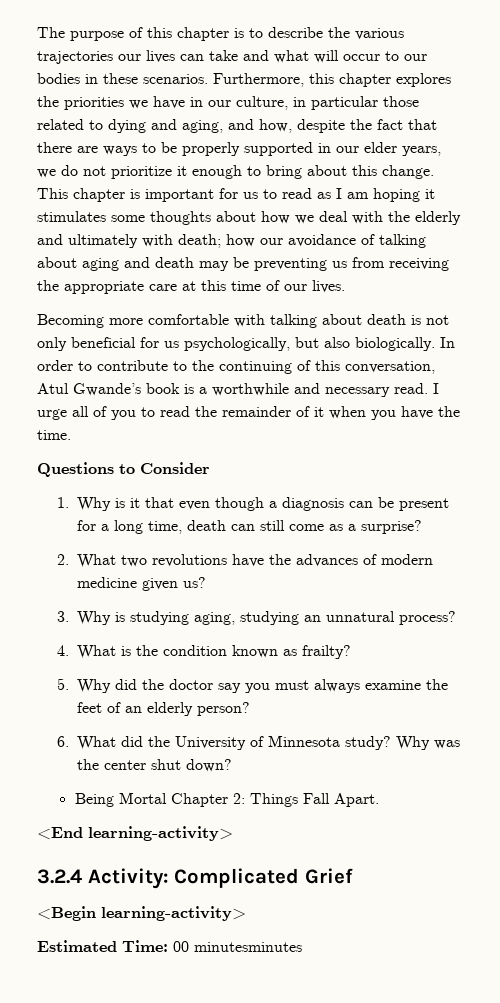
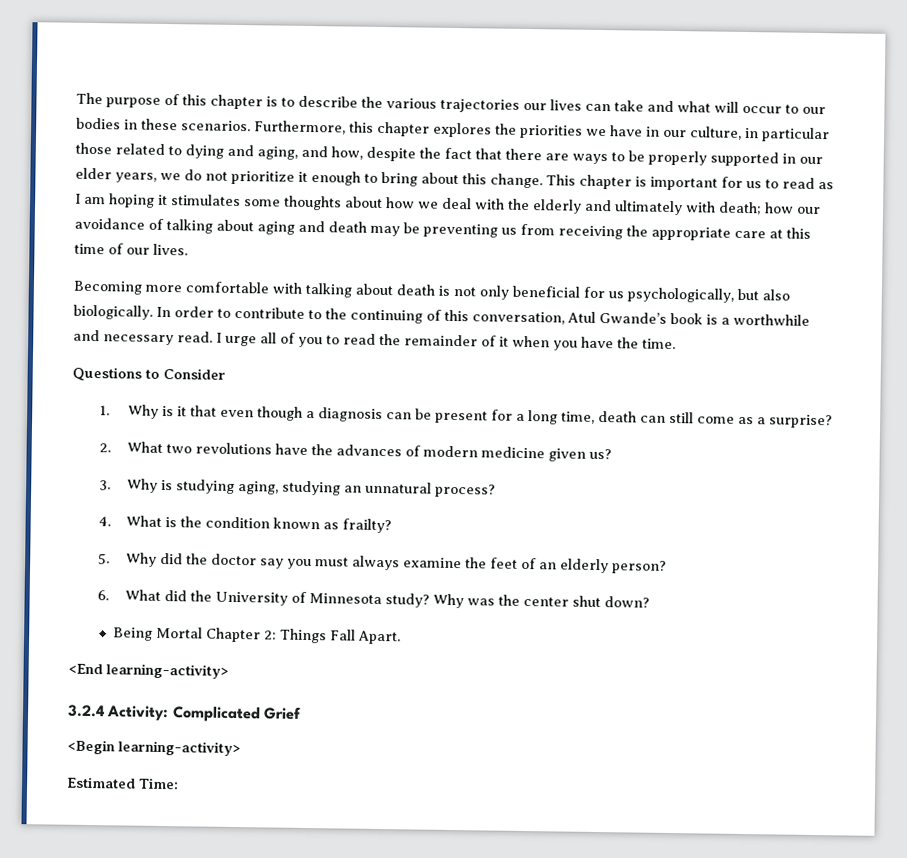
[173,941,302,952] 00 minutesminutes -> (179, 783) none

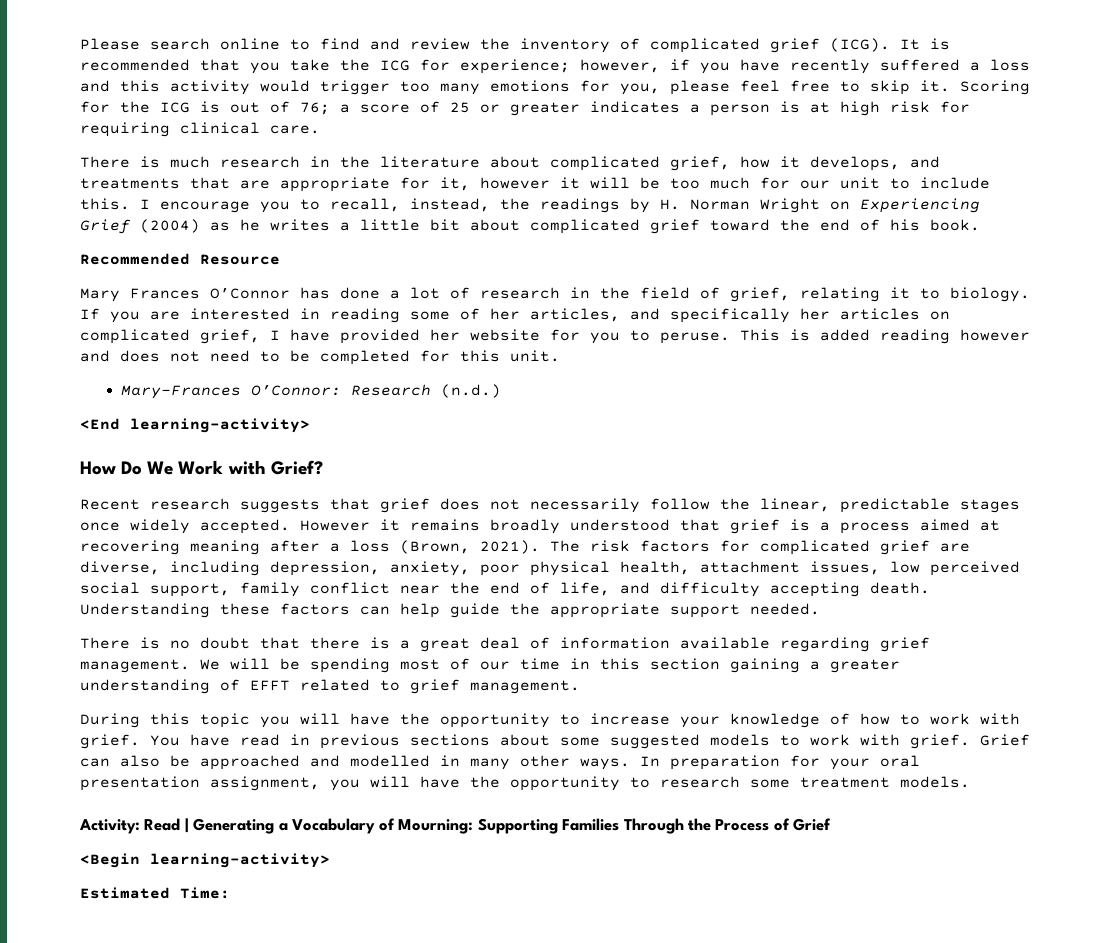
[76,92,826,115] [76,117,830,143] [75,142,823,167] [75,167,834,191] [75,193,821,216] [74,217,811,241] [74,243,188,256] [73,280,790,303] [73,304,810,326] [73,329,676,351] [72,366,226,382] [99,404,833,429] [98,441,612,462] [98,478,496,498] [97,515,392,534] [97,552,667,574] [96,589,650,609] [112,626,401,645] [68,663,229,679] [67,704,261,723] The purpose of this chapter is to describe the various trajectories our lives can take and what will occur to our bodies in these scenarios. Furthermore, this chapter explores the priorities we have in our culture, in particular those related to dying and aging, and how, despite the fact that there are ways to be properly supported in our elder years, we do not prioritize it enough to bring about this change. This chapter is important for us to read as I am hoping it stimulates some thoughts about how we deal with the elderly and ultimately with death; how our avoidance of talking about aging and death may be preventing us from receiving the appropriate care at this time of our lives. // Becoming more comfortable with talking about death is not only beneficial for us psychologically, but also biologically. In order to contribute to the continuing of this conversation, Atul Gwande’s book is a worthwhile and necessary read. I urge all of you to read the remainder of it when you have the time. // Questions to Consider // 1. Why is it that even though a diagnosis can be present for a long time, death can still come as a surprise? // 2. What two revolutions have the advances of modern medicine given us? // 3. Why is studying aging, studying an unnatural process? // 4. What is the condition known as frailty? // 5. Why did the doctor say you must always examine the feet of an elderly person? // 6. What did the University of Minnesota study? Why was the center shut down? // Being Mortal Chapter 2: Things Fall Apart. // <End learning-activity> // 3.2.4 Activity: Complicated -> [80,38,950,53] [80,59,1030,74] [80,80,1030,95] [80,101,970,116] [80,122,320,137] [80,156,940,171] [80,177,990,192] [80,198,980,213] [80,219,980,234] [80,253,280,265] [80,287,1030,302] [80,308,950,323] [80,329,1030,344] [80,350,560,365] [121,384,502,399] [80,418,310,433] [80,460,323,475] [80,498,1020,513] [80,519,1000,534] [80,540,970,555] [80,561,1020,576] [80,582,930,597] [80,603,820,618] [80,637,930,652] [80,658,900,673] [80,679,580,694] [80,713,1020,728] [80,734,1030,749] [80,755,920,770] [80,776,970,791] [79,818,790,834] Please search online to find and review the inventory of complicated grief (ICG). It is recommended that you take the ICG for experience; however, if you have recently suffered a loss and this activity would trigger too many emotions for you, please feel free to skip it. Scoring for the ICG is out of 76; a score of 25 or greater indicates a person is at high risk for requiring clinical care. // There is much research in the literature about complicated grief, how it develops, and treatments that are appropriate for it, however it will be too much for our unit to include this. I encourage you to recall, instead, the readings by H. Norman Wright on Experiencing Grief (2004) as he writes a little bit about complicated grief toward the end of his book. // Recommended Resource // Mary Frances O’Connor has done a lot of research in the field of grief, relating it to biology. If you are interested in reading some of her articles, and specifically her articles on complicated grief, I have provided her website for you to peruse. This is added reading however and does not need to be completed for this unit. // Mary-Frances O’Connor: Research (n.d.) // <End learning-activity> // How Do We Work with Grief? // Recent research suggests that grief does not necessarily follow the linear, predictable stages once widely accepted. However it remains broadly understood that grief is a process aimed at recovering meaning after a loss (Brown, 2021). The risk factors for complicated grief are diverse, including depression, anxiety, poor physical health, attachment issues, low perceived social support, family conflict near the end of life, and difficulty accepting death. Understanding these factors can help guide the appropriate support needed. // There is no doubt that there is a great deal of information available regarding grief management. We will be spending most of our time in this section gaining a greater understanding of EFFT related to grief management. // During this topic you will have the opportunity to increase your knowledge of how to work with grief. You have read in previous sections about some suggested models to work with grief. Grief can also be approached and modelled in many other ways. In preparation for your oral presentation assignment, you will have the opportunity to research some treatment models. // Activity: Read | Generating a Vocabulary of Mourning: Supporting Families Through the Process of

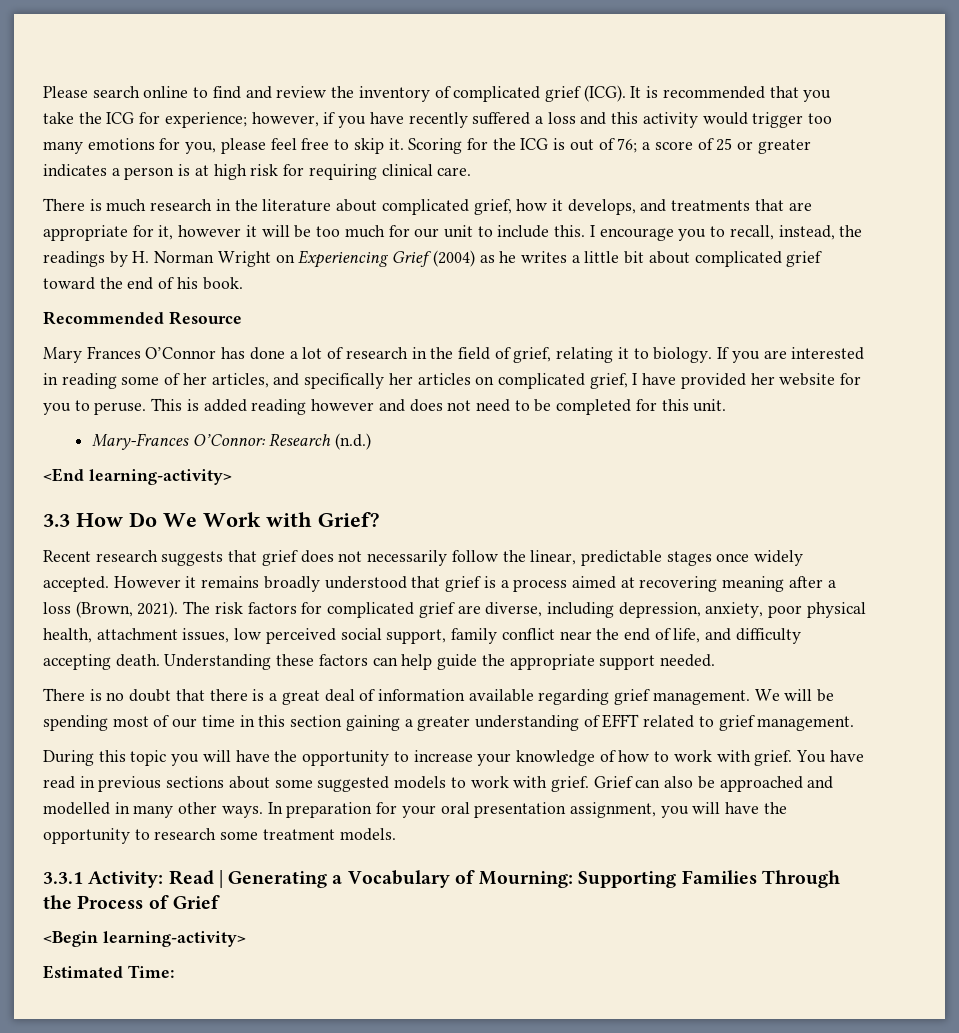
(310, 425) none -> [43,514,70,527] 3.3
(970, 782) none -> [43,872,83,884] 3.3.1

